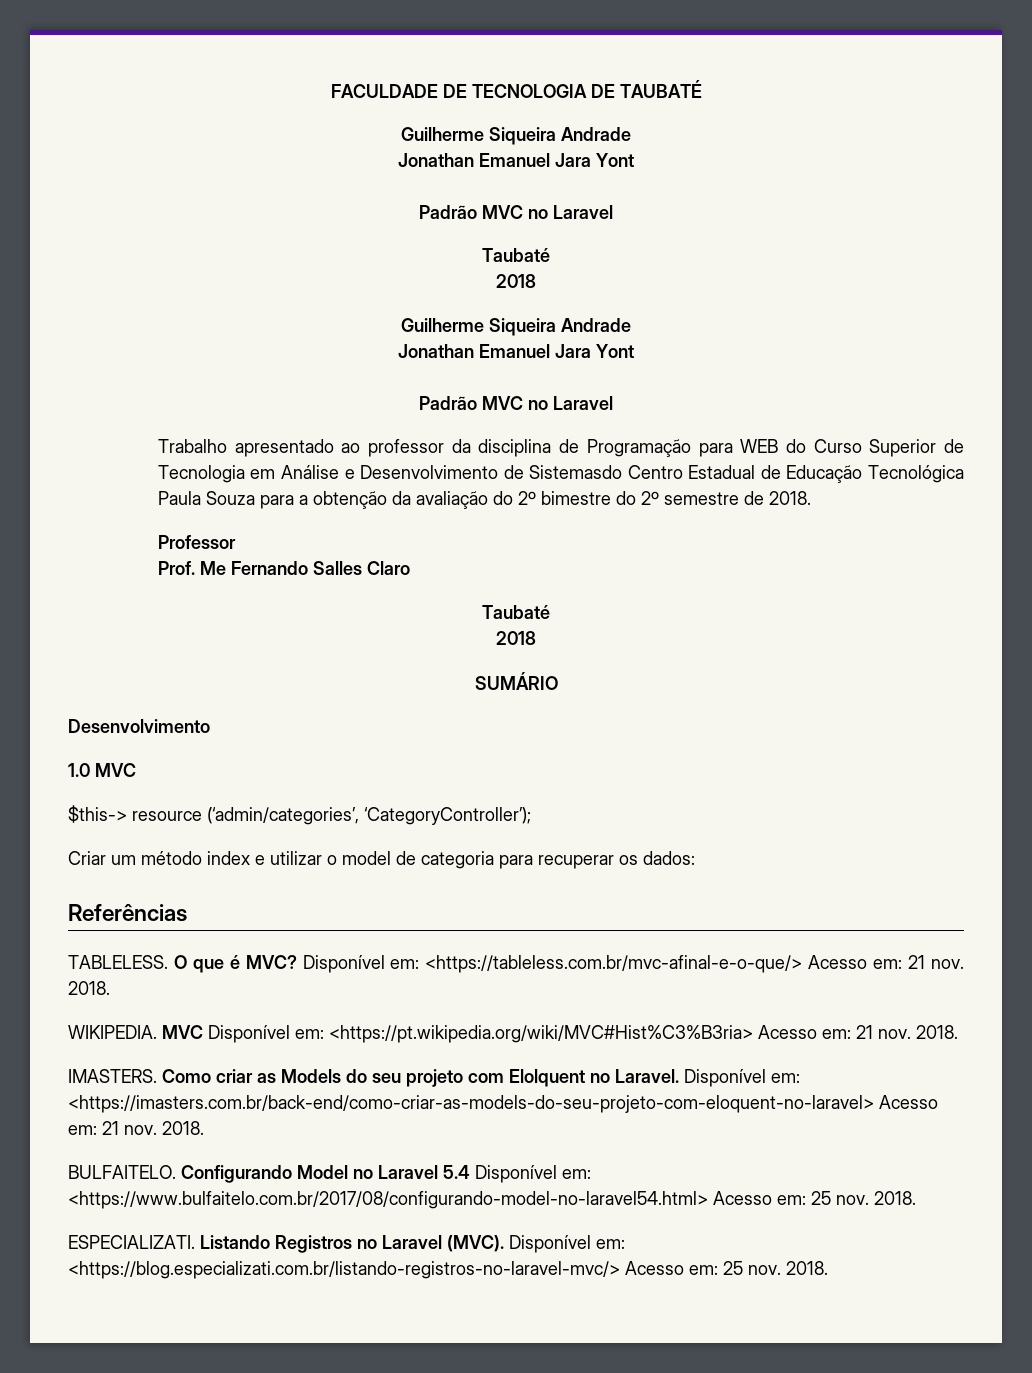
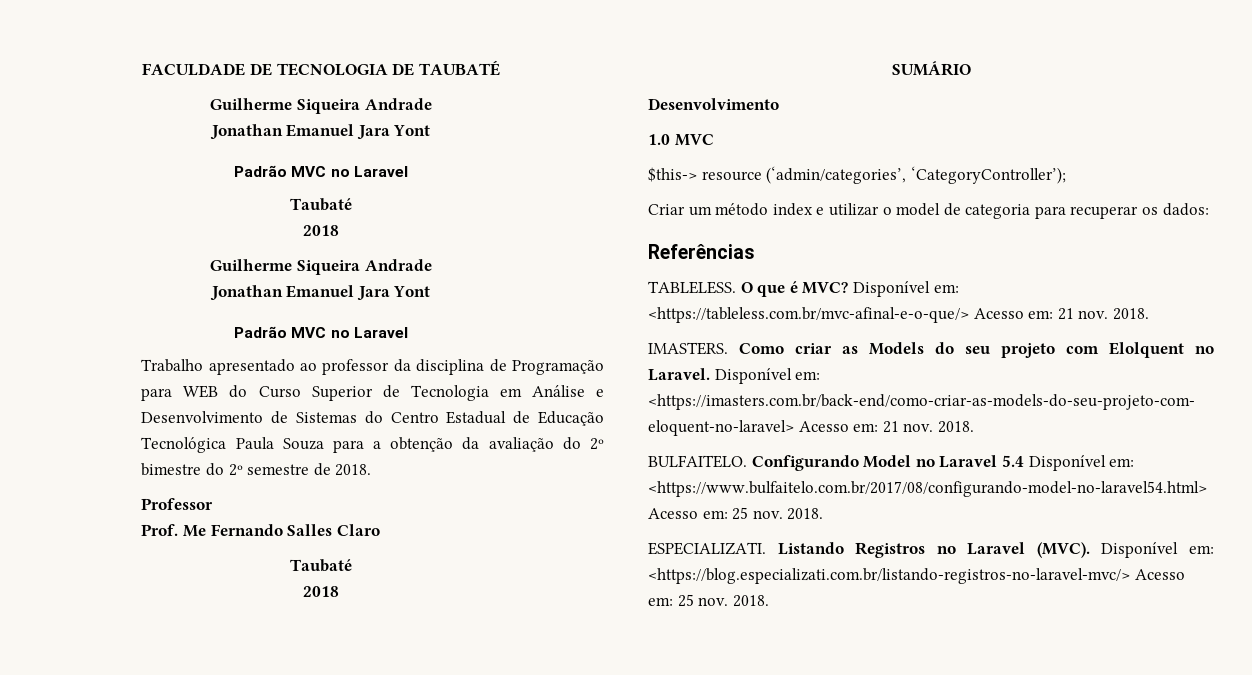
[529,465,623,479] Sistemasdo -> [295,411,383,424] Sistemas do
[68,1025,958,1043] // WIKIPEDIA. MVC Disponível em: <https://pt.wikipedia.org/wiki/MVC#Hist%C3%B3ria> Acesso em: 21 nov. 2018. -> (1149, 314) none

